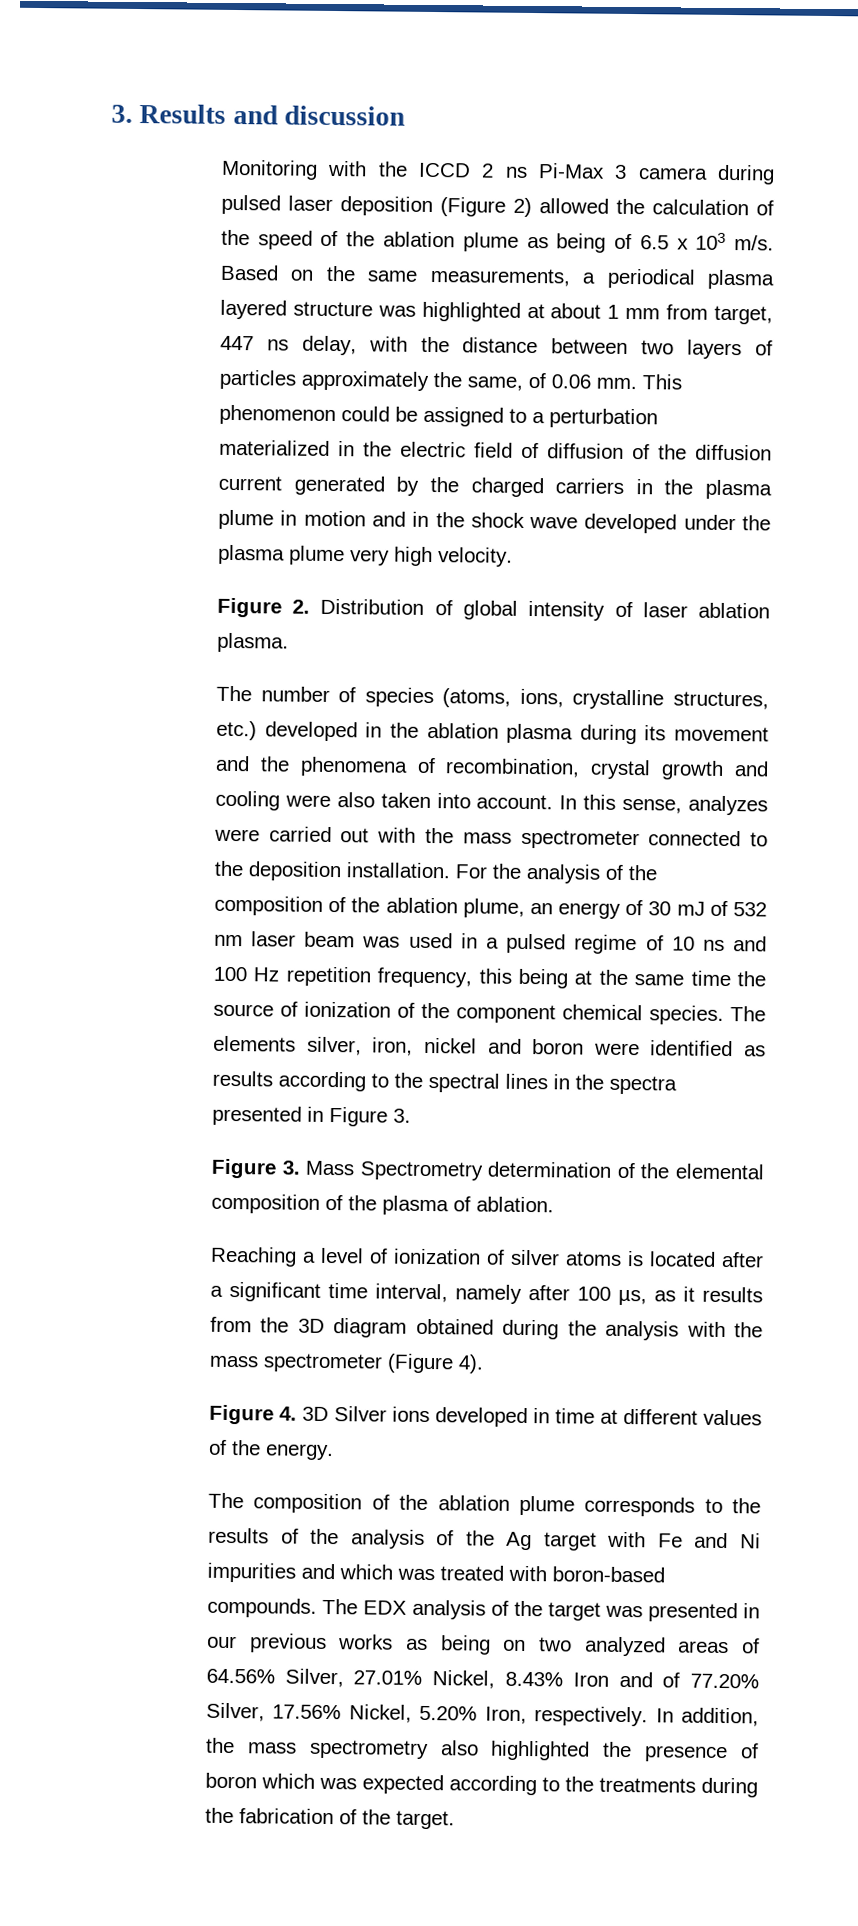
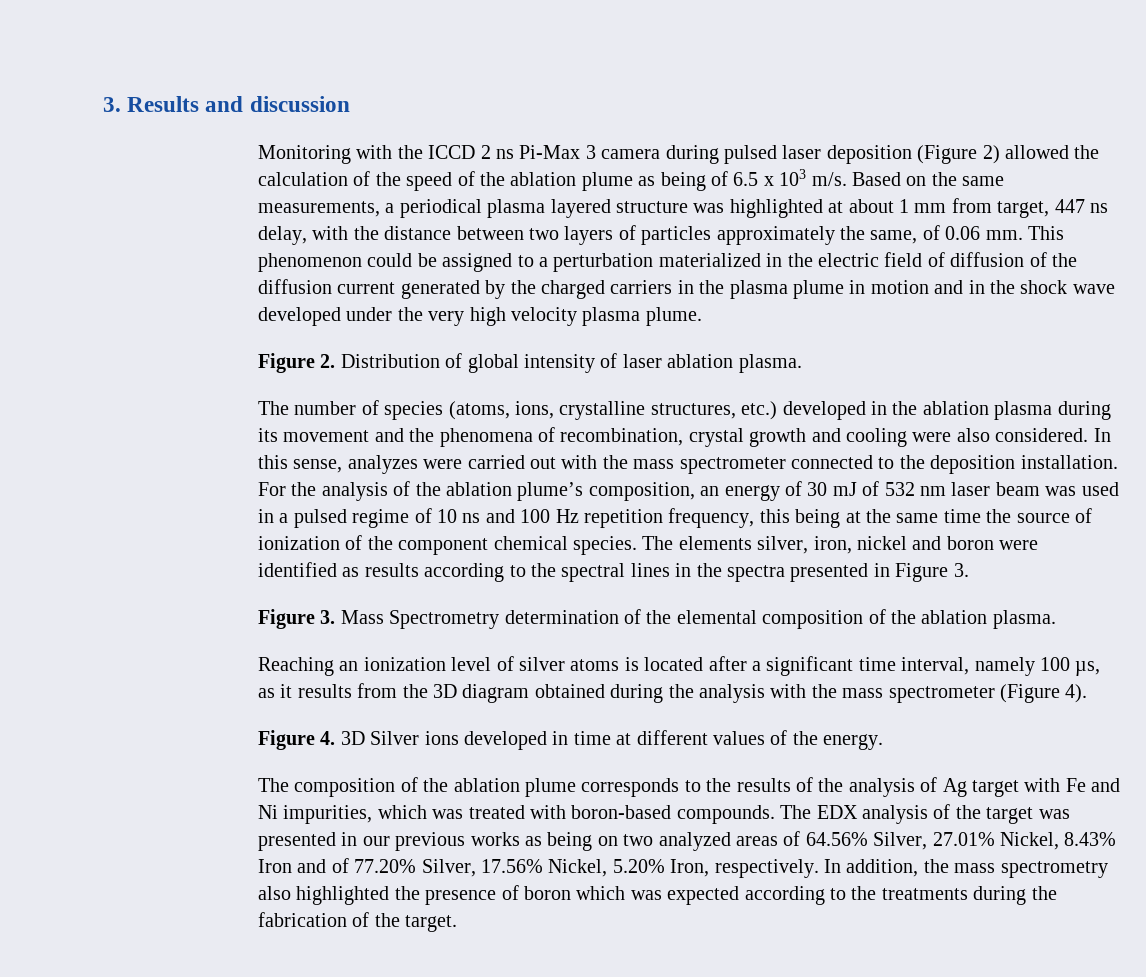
[217,544,513,567] plasma plume very high velocity. -> [428,307,702,326] very high velocity plasma plume.
[380,792,554,810] taken into account. -> [995,428,1089,442] considered.
[213,895,525,918] composition of the ablation plume, -> [446,482,695,501] ablation plume’s composition,
[381,1195,554,1216] [209,1246,481,1267] plasma of ablation. // Reaching a level of ionization -> [921,610,1056,629] [258,657,492,676] ablation plasma. // Reaching an ionization level
[527,1285,570,1301] after -> (1035, 666) none
[465,1530,495,1546] the -> (938, 784) none
[206,1562,335,1583] impurities and -> [283,805,373,824] impurities,

